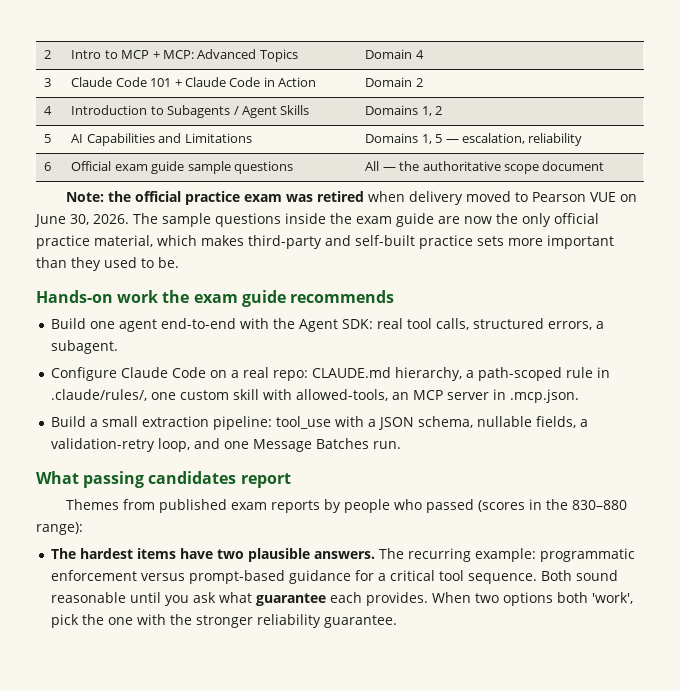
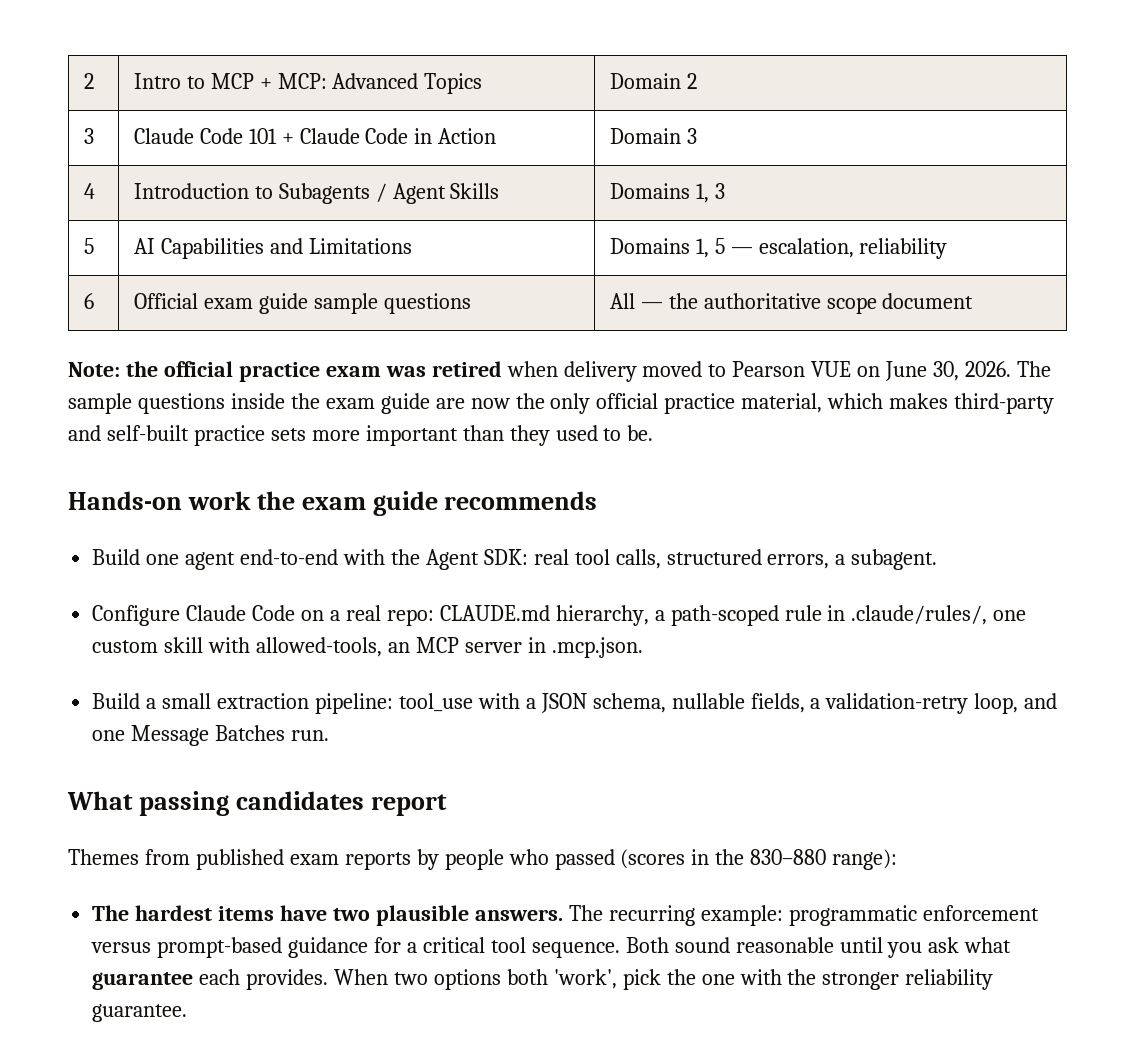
[415,50,424,59] 4 -> [686,73,697,89] 2
[415,78,423,87] 2 -> [686,128,697,144] 3
[435,106,443,115] 2 -> [714,183,725,199] 3

